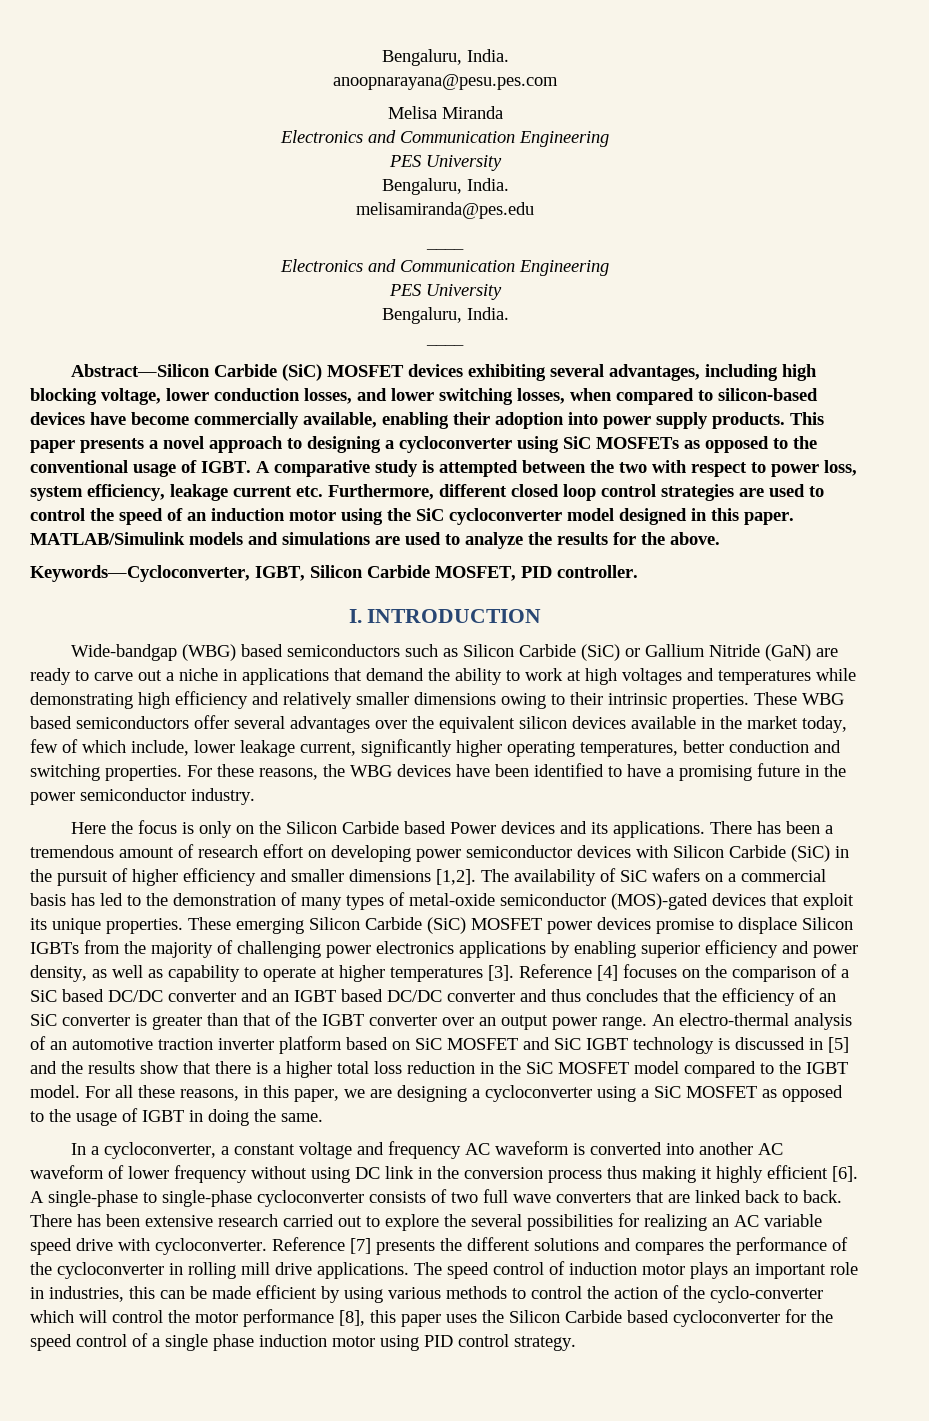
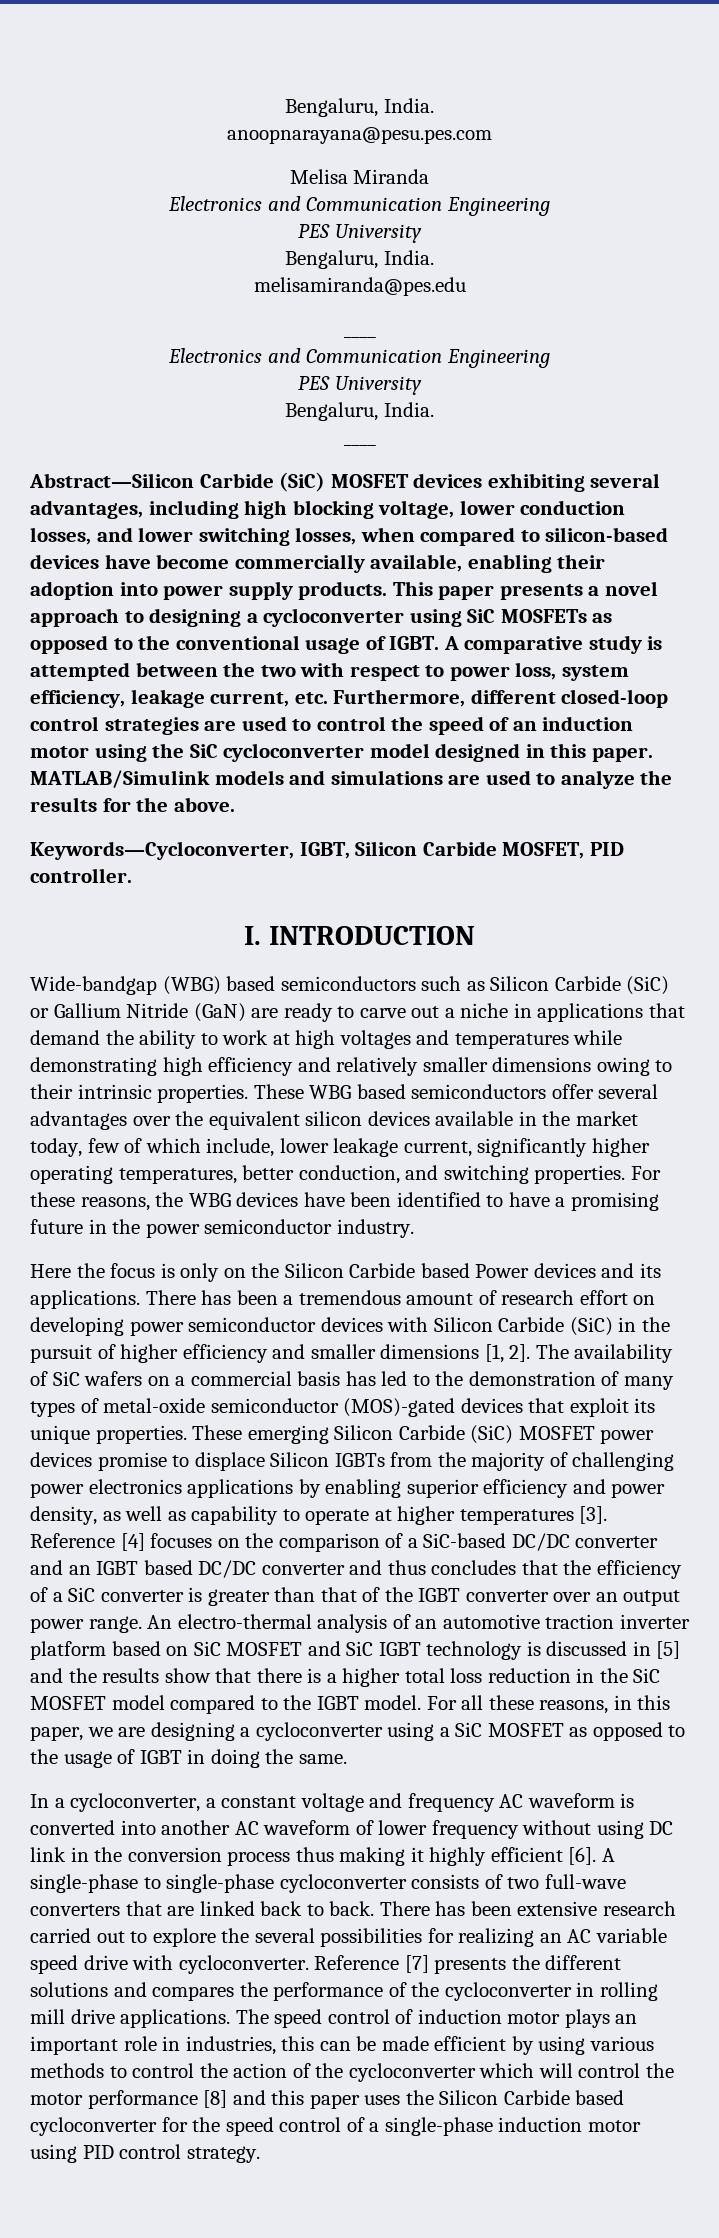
[233,486,292,497] current -> [210,692,290,707] current,
[511,484,596,501] closed loop -> [561,689,669,708] closed-loop
[729,740,809,753] conduction -> [298,1165,400,1184] conduction,
[436,869,476,885] [1,2]. -> [484,1344,531,1363] [1, 2].
[30,989,104,1002] SiC based -> [423,1533,507,1548] SiC-based
[819,993,836,1002] an -> [52,1592,63,1602] a
[483,1189,551,1203] full wave -> [544,1874,626,1889] full-wave
[710,1286,823,1303] cyclo-converter -> [348,2063,476,2082] cycloconverter
[339,1310,365,1326] [8], -> [203,2090,266,2108] [8] and
[165,1334,254,1351] single phase -> [384,2117,493,2136] single-phase

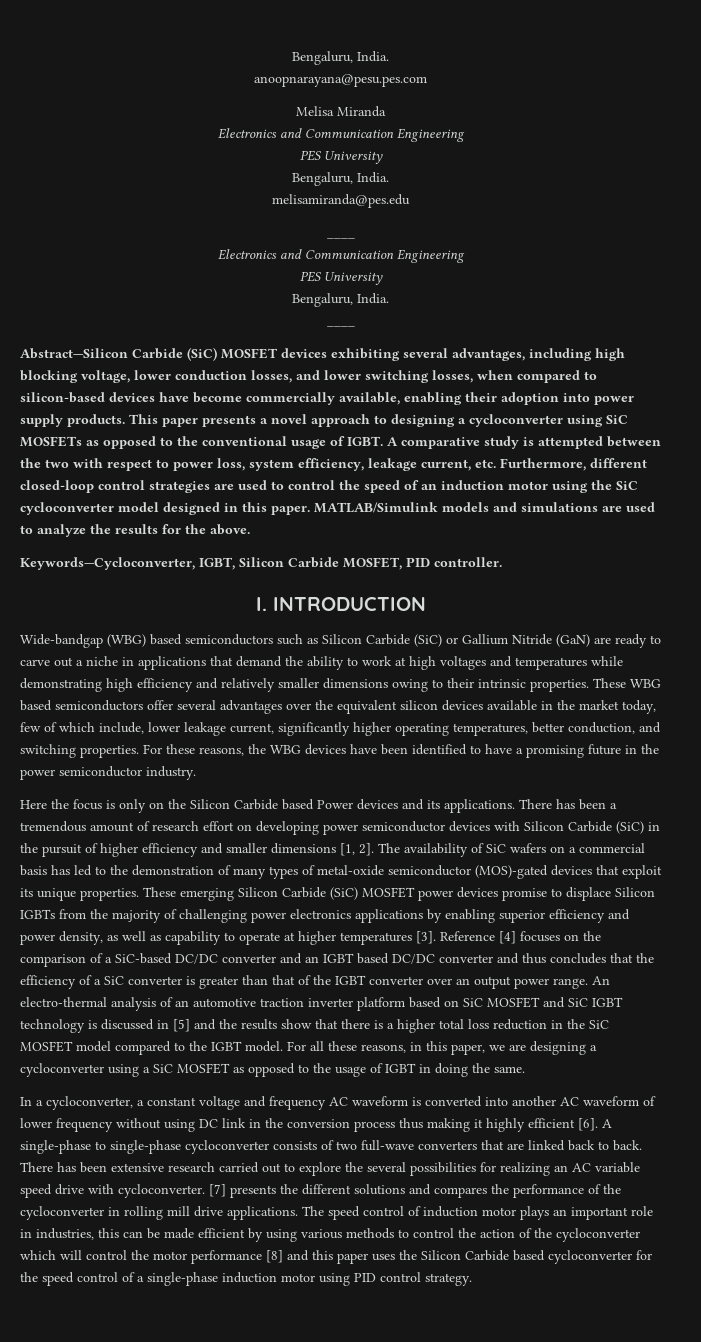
[314,1955,400,1970] Reference -> (205, 1191) none

